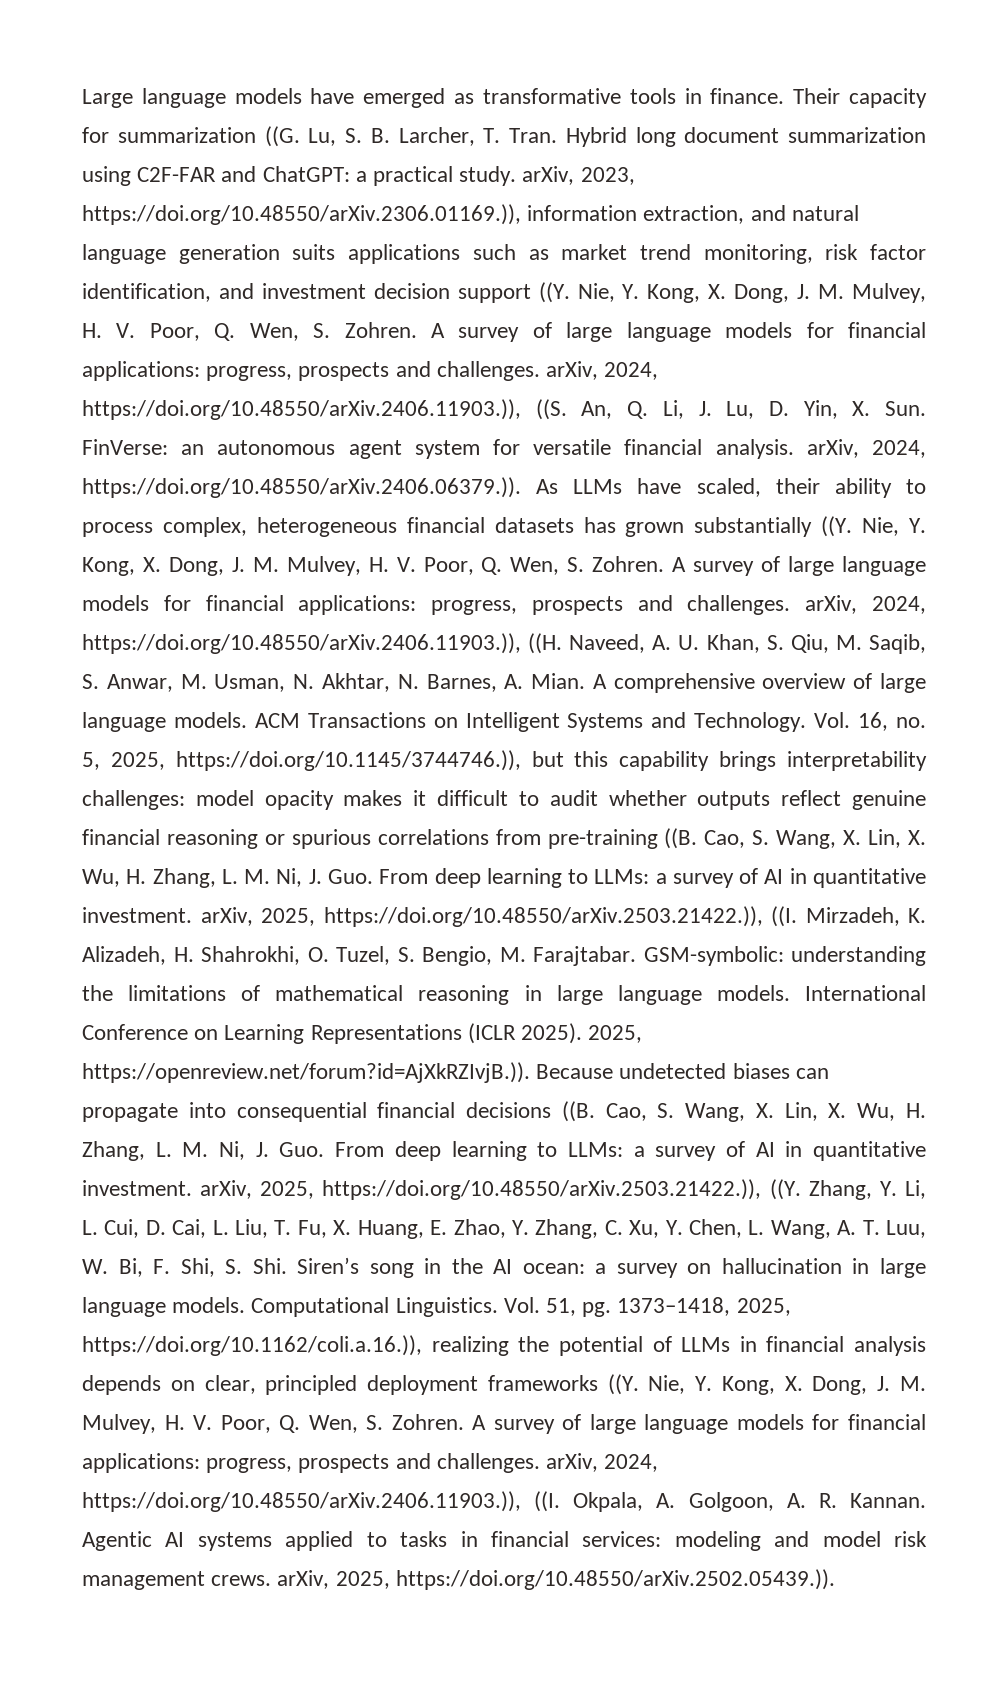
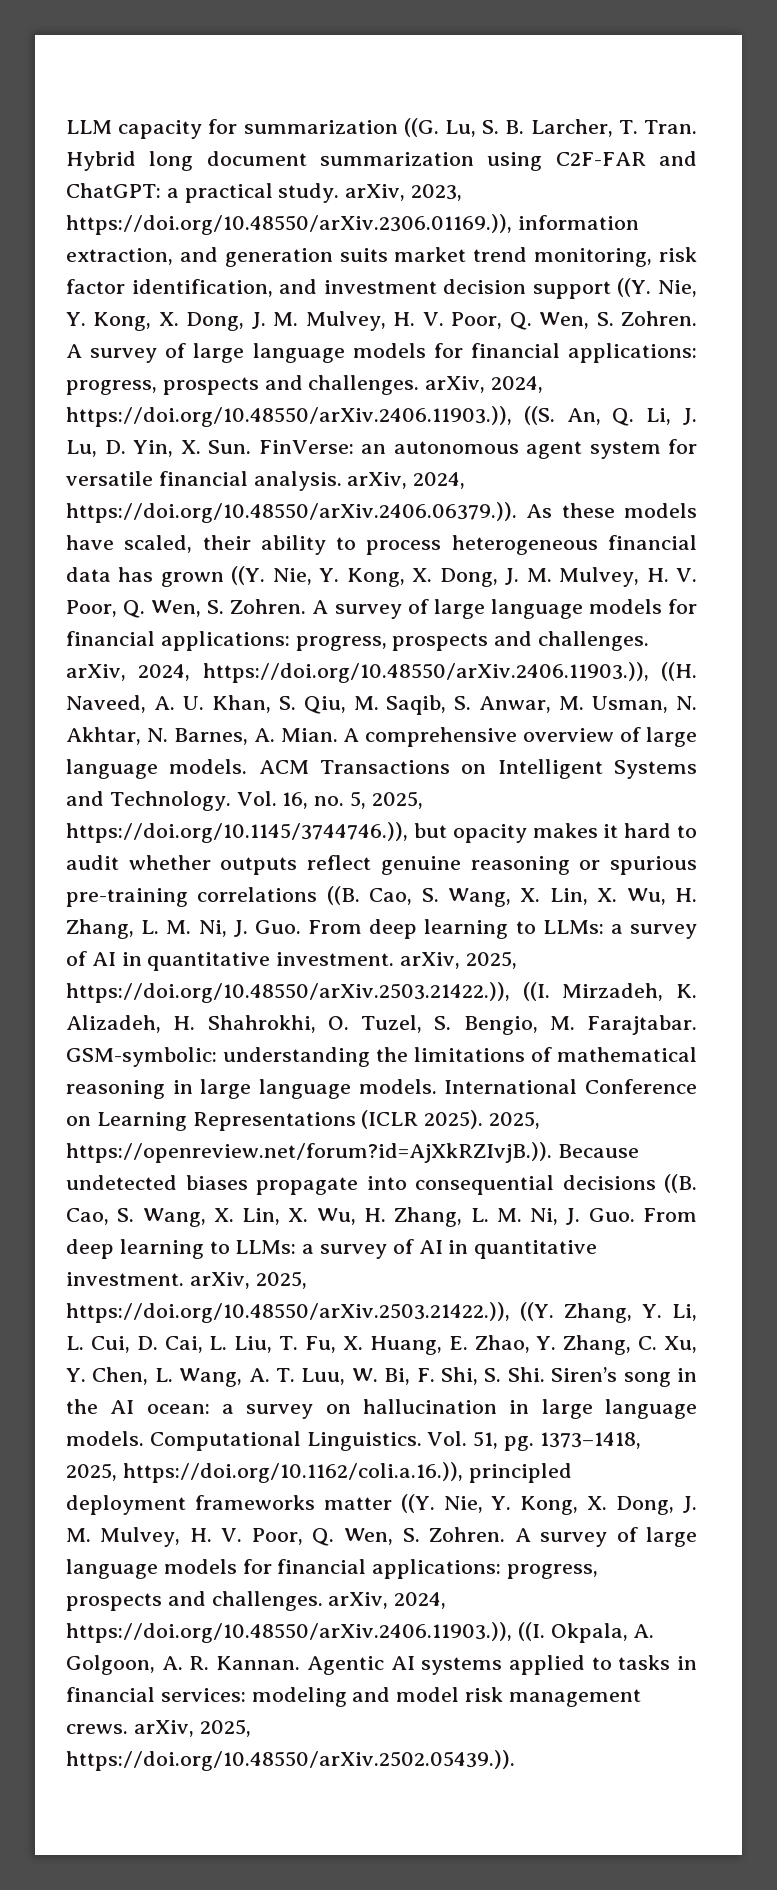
[82,88,841,108] Large language models have emerged as transformative tools in finance. Their -> [66,120,112,134] LLM
[791,205,859,221] [82,244,549,264] natural language generation suits applications such as -> [224,248,388,267] generation suits
[573,479,623,494] LLMs -> [561,503,697,518] these models
[162,517,247,537] complex, -> (442, 547) none
[494,517,574,533] datasets -> [66,567,111,582] data
[694,517,813,537] substantially -> (224, 579) none
[574,751,927,771] [82,790,254,810] this capability brings interpretability challenges: model -> (447, 830) none
[437,790,509,806] difficult -> [624,823,672,838] hard
[82,829,160,845] financial -> (461, 865) none
[377,829,658,849] correlations from pre-training -> [66,887,318,907] pre-training correlations
[795,1068,829,1079] can -> (248, 1182) none
[377,1102,456,1118] financial -> (554, 1185) none
[431,1336,926,1356] [82,1375,256,1395] realizing the potential of LLMs in financial analysis depends on clear, -> (463, 1472) none
(598, 1383) none -> [323,1497,392,1510] matter

